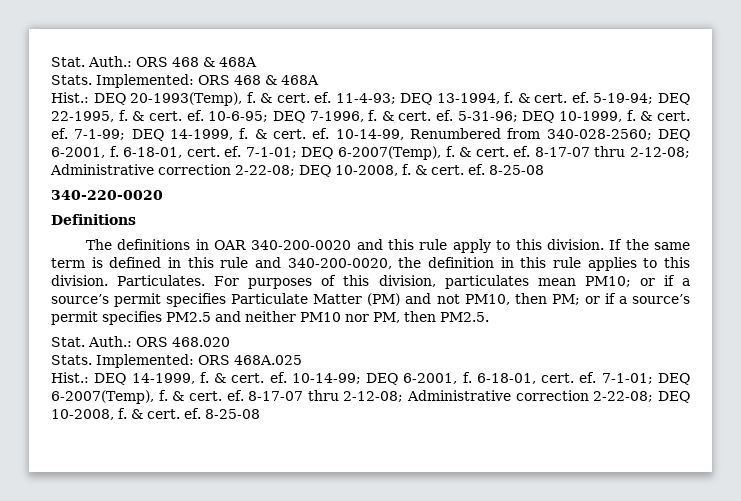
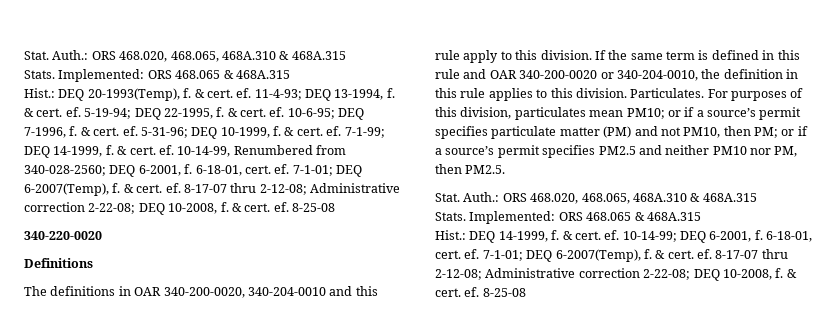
[51,56,257,67] [51,74,319,88] Stat. Auth.: ORS 468 & 468A // Stats. Implemented: ORS 468 & 468A -> [24,50,346,62] [24,69,290,82] Stat. Auth.: ORS 468.020, 468.065, 468A.310 & 468A.315 // Stats. Implemented: ORS 468.065 & 468A.315
[251,240,352,250] 340-200-0020 -> [163,287,326,298] 340-200-0020, 340-204-0010
[287,258,392,269] 340-200-0020, -> [489,70,698,81] OAR 340-200-0020 or 340-204-0010,
[231,293,363,304] Particulate Matter -> [491,126,600,139] particulate matter
[172,337,230,347] [51,354,302,368] 468.020 // Stats. Implemented: ORS 468A.025 -> [530,193,757,204] [435,211,701,224] 468.020, 468.065, 468A.310 & 468A.315 // Stats. Implemented: ORS 468.065 & 468A.315

